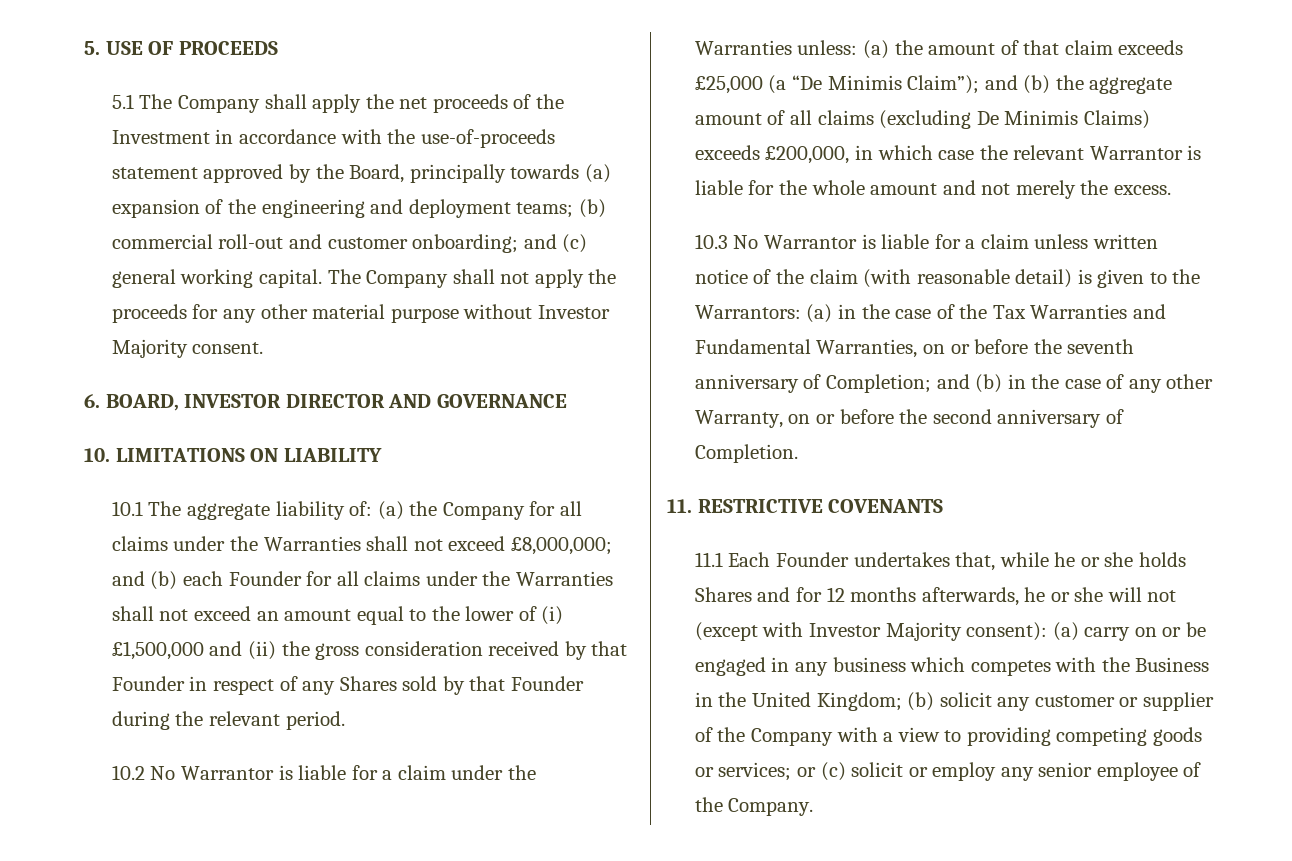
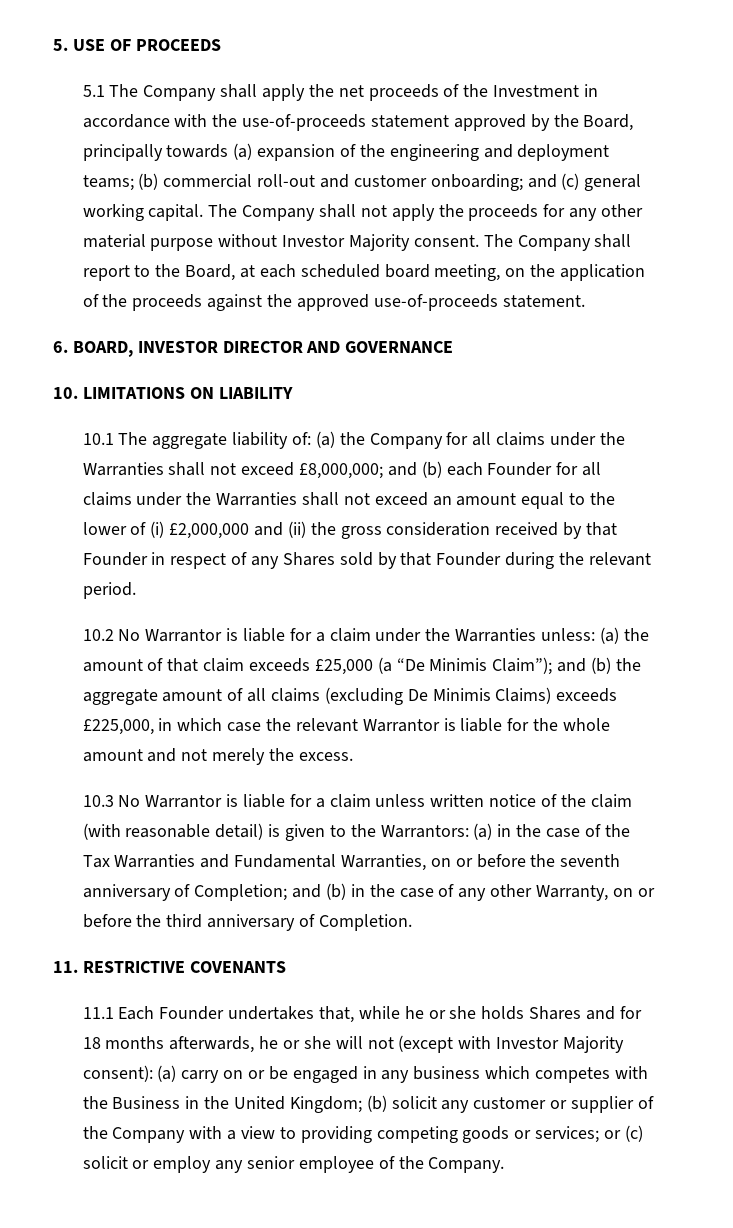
(264, 348) none -> [483,234,632,251] [82,264,645,281] [82,294,585,311] The Company shall report to the Board, at each scheduled board meeting, on the application of the proceeds against the approved use-of-proceeds statement.
[111,641,204,660] £1,500,000 -> [169,523,250,539] £2,000,000
[765,146,850,164] £200,000, -> [82,719,154,735] £225,000,
[932,409,992,424] second -> [166,914,203,928] third
[826,587,845,602] 12 -> [82,1037,101,1049] 18

